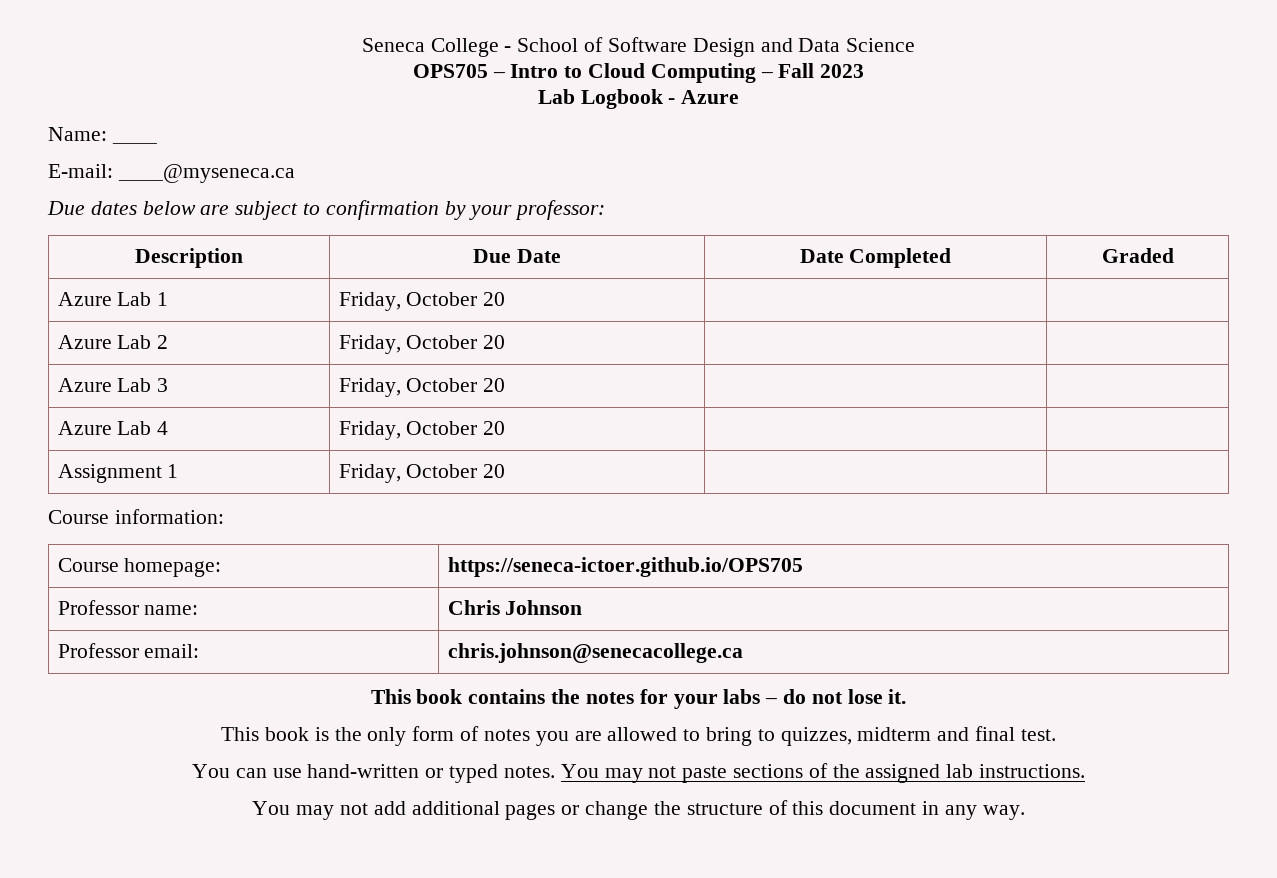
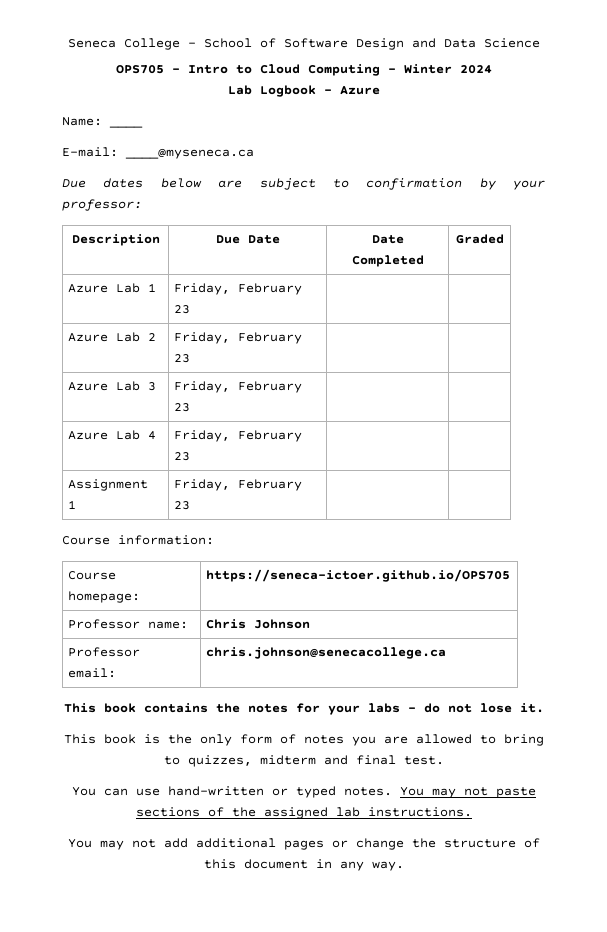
[778,63,865,78] Fall 2023 -> [403,64,492,74] Winter 2024
[406,292,506,306] October 20 -> [238,283,303,295] [174,305,191,314] February 23
[406,335,506,349] October 20 -> [238,332,303,344] [174,354,191,363] February 23
[406,378,506,392] October 20 -> [238,381,303,393] [174,403,191,412] February 23
[406,421,506,435] October 20 -> [238,430,303,442] [174,452,191,461] February 23
[406,464,506,478] October 20 -> [238,479,303,491] [174,501,191,510] February 23

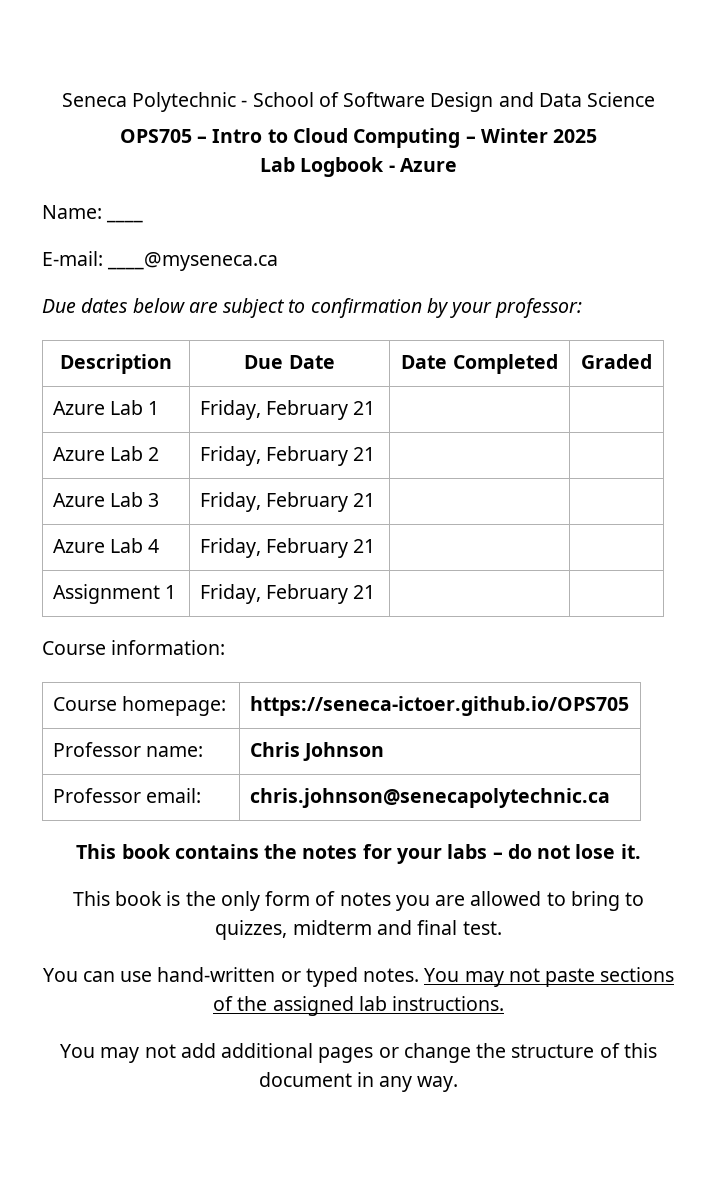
[123,38,180,50] College -> [132,92,237,112] Polytechnic
[459,65,492,74] 2024 -> [553,129,598,143] 2025
[174,305,191,314] 23 -> [353,401,376,415] 21
[174,354,191,363] 23 -> [353,447,376,461] 21
[174,403,191,412] 23 -> [353,493,376,507] 21
[174,452,191,461] 23 -> [353,539,376,553] 21
[174,501,191,510] 23 -> [353,585,376,599] 21
[206,647,447,659] chris.johnson@senecacollege.ca -> [249,788,610,808] chris.johnson@senecapolytechnic.ca

